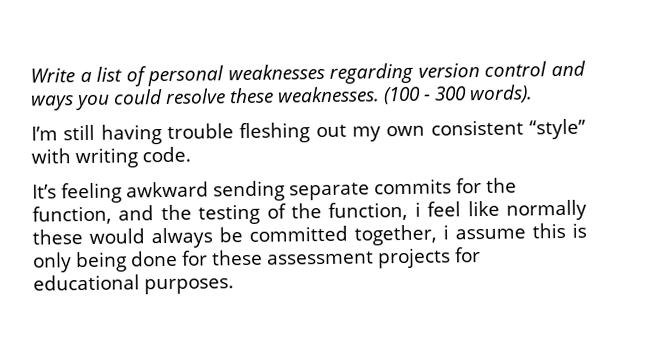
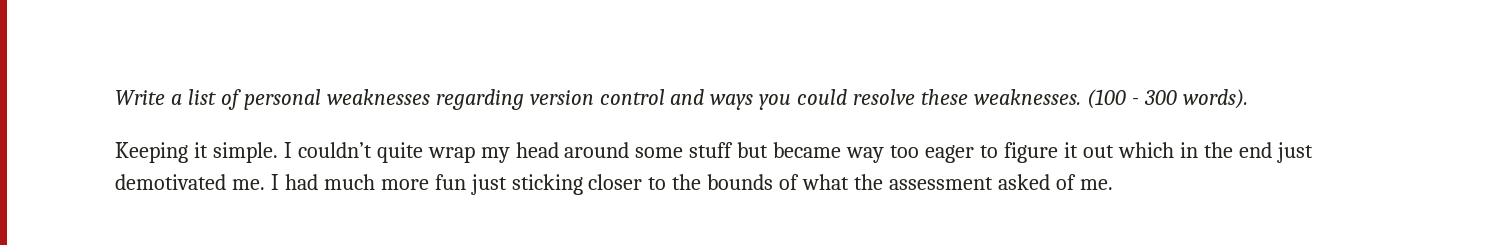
[31,118,586,145] [31,146,191,169] [32,177,517,204] [32,199,587,225] [32,222,587,249] [32,247,481,273] [33,274,234,295] I’m still having trouble fleshing out my own consistent “style” with writing code. // It’s feeling awkward sending separate commits for the function, and the testing of the function, i feel like normally these would always be committed together, i assume this is only being done for these assessment projects for educational purposes. -> [115,142,1313,163] [115,174,1113,195] Keeping it simple. I couldn’t quite wrap my head around some stuff but became way too eager to figure it out which in the end just demotivated me. I had much more fun just sticking closer to the bounds of what the assessment asked of me.

